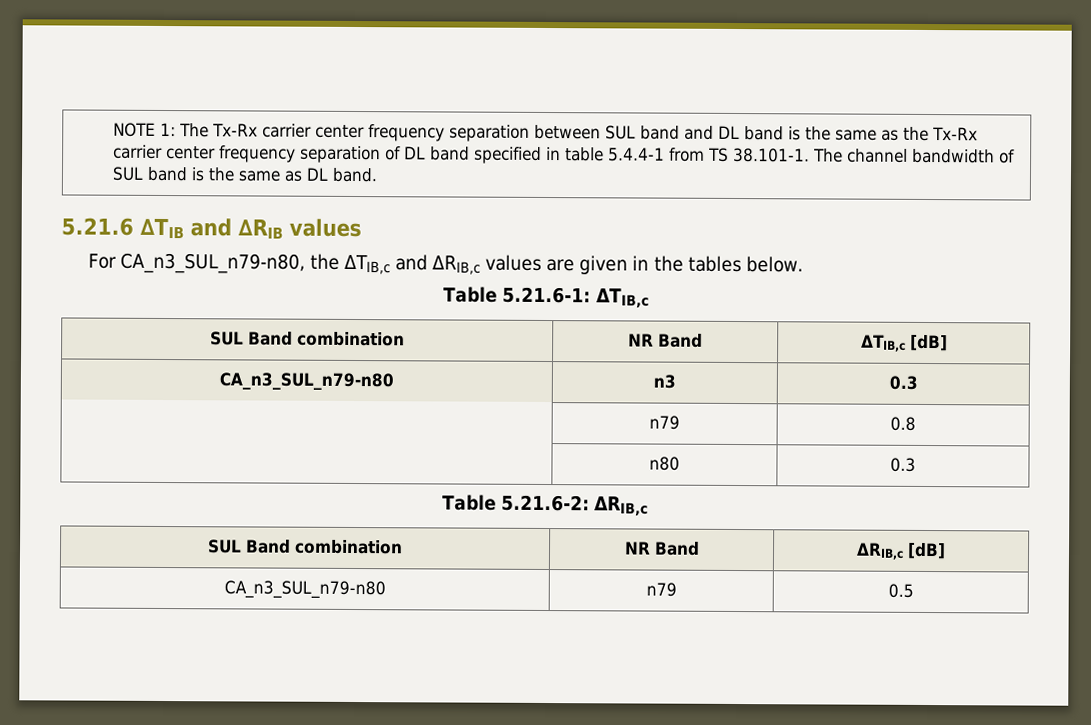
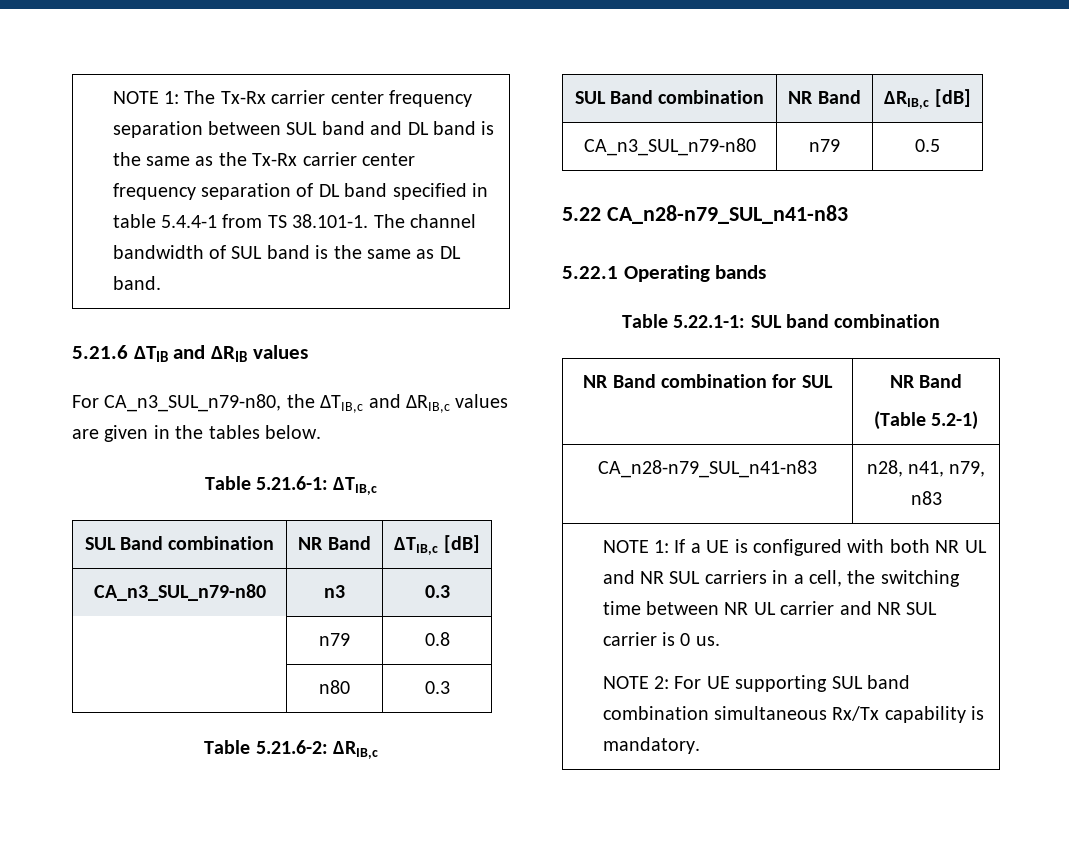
(914, 590) none -> [562,205,848,224] [562,265,767,282] [621,314,941,328] [583,374,833,388] [889,374,963,388] [873,411,979,430] [598,460,817,478] [866,460,986,477] [910,491,942,505] [602,539,987,556] [602,570,960,587] [602,601,938,615] [602,632,720,646] [602,675,911,692] [602,706,985,723] [602,737,700,754] // 5.22 CA_n28-n79_SUL_n41-n83 // 5.22.1 Operating bands // Table 5.22.1-1: SUL band combination // NR Band combination for SUL | NR Band // (Table 5.2-1) // CA_n28-n79_SUL_n41-n83 | n28, n41, n79, n83 // NOTE 1: If a UE is configured with both NR UL and NR SUL carriers in a cell, the switching time between NR UL carrier and NR SUL carrier is 0 us. // NOTE 2: For UE supporting SUL band combination simultaneous Rx/Tx capability is mandatory.

